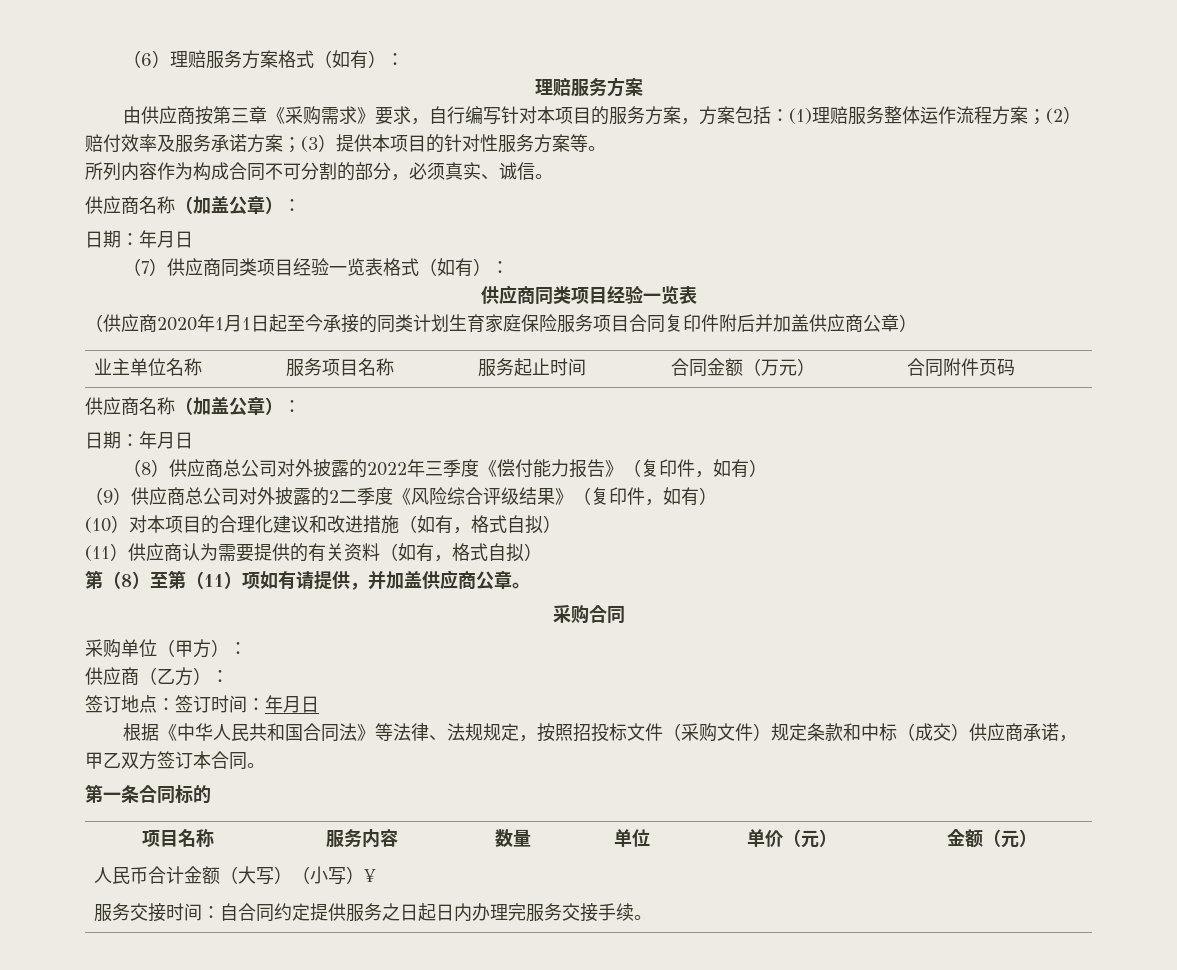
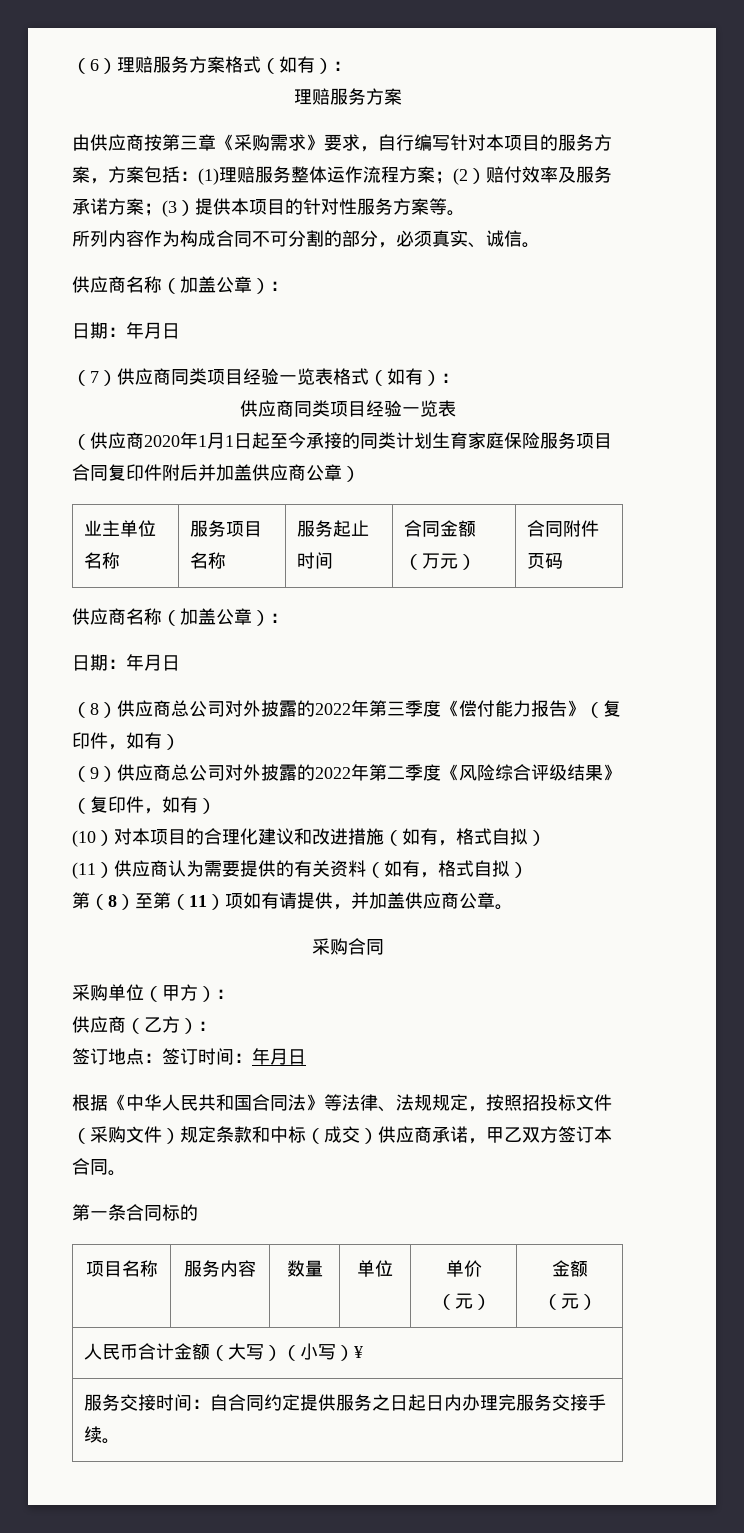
(426, 468) none -> [369,700,387,717] 第
[329,490,339,503] 2 -> [315,764,387,781] 2022年第

